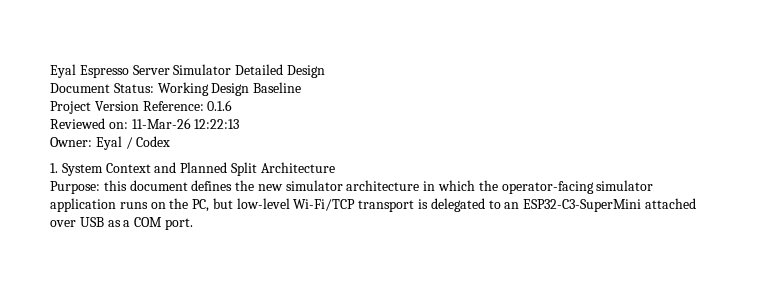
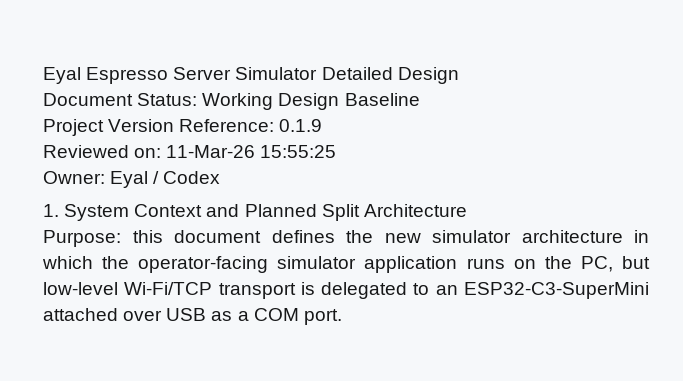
[207,100,233,111] 0.1.6 -> [279,119,323,132] 0.1.9
[194,119,240,129] 12:22:13 -> [260,145,337,158] 15:55:25

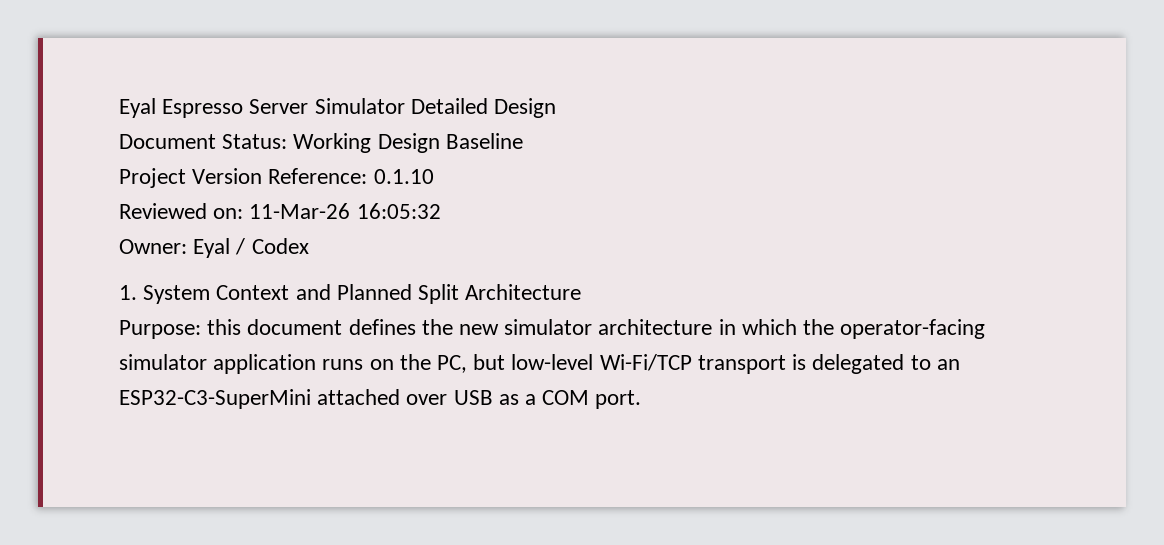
[279,119,323,132] 0.1.9 -> [373,169,434,184] 0.1.10
[260,145,337,158] 15:55:25 -> [356,203,441,219] 16:05:32

